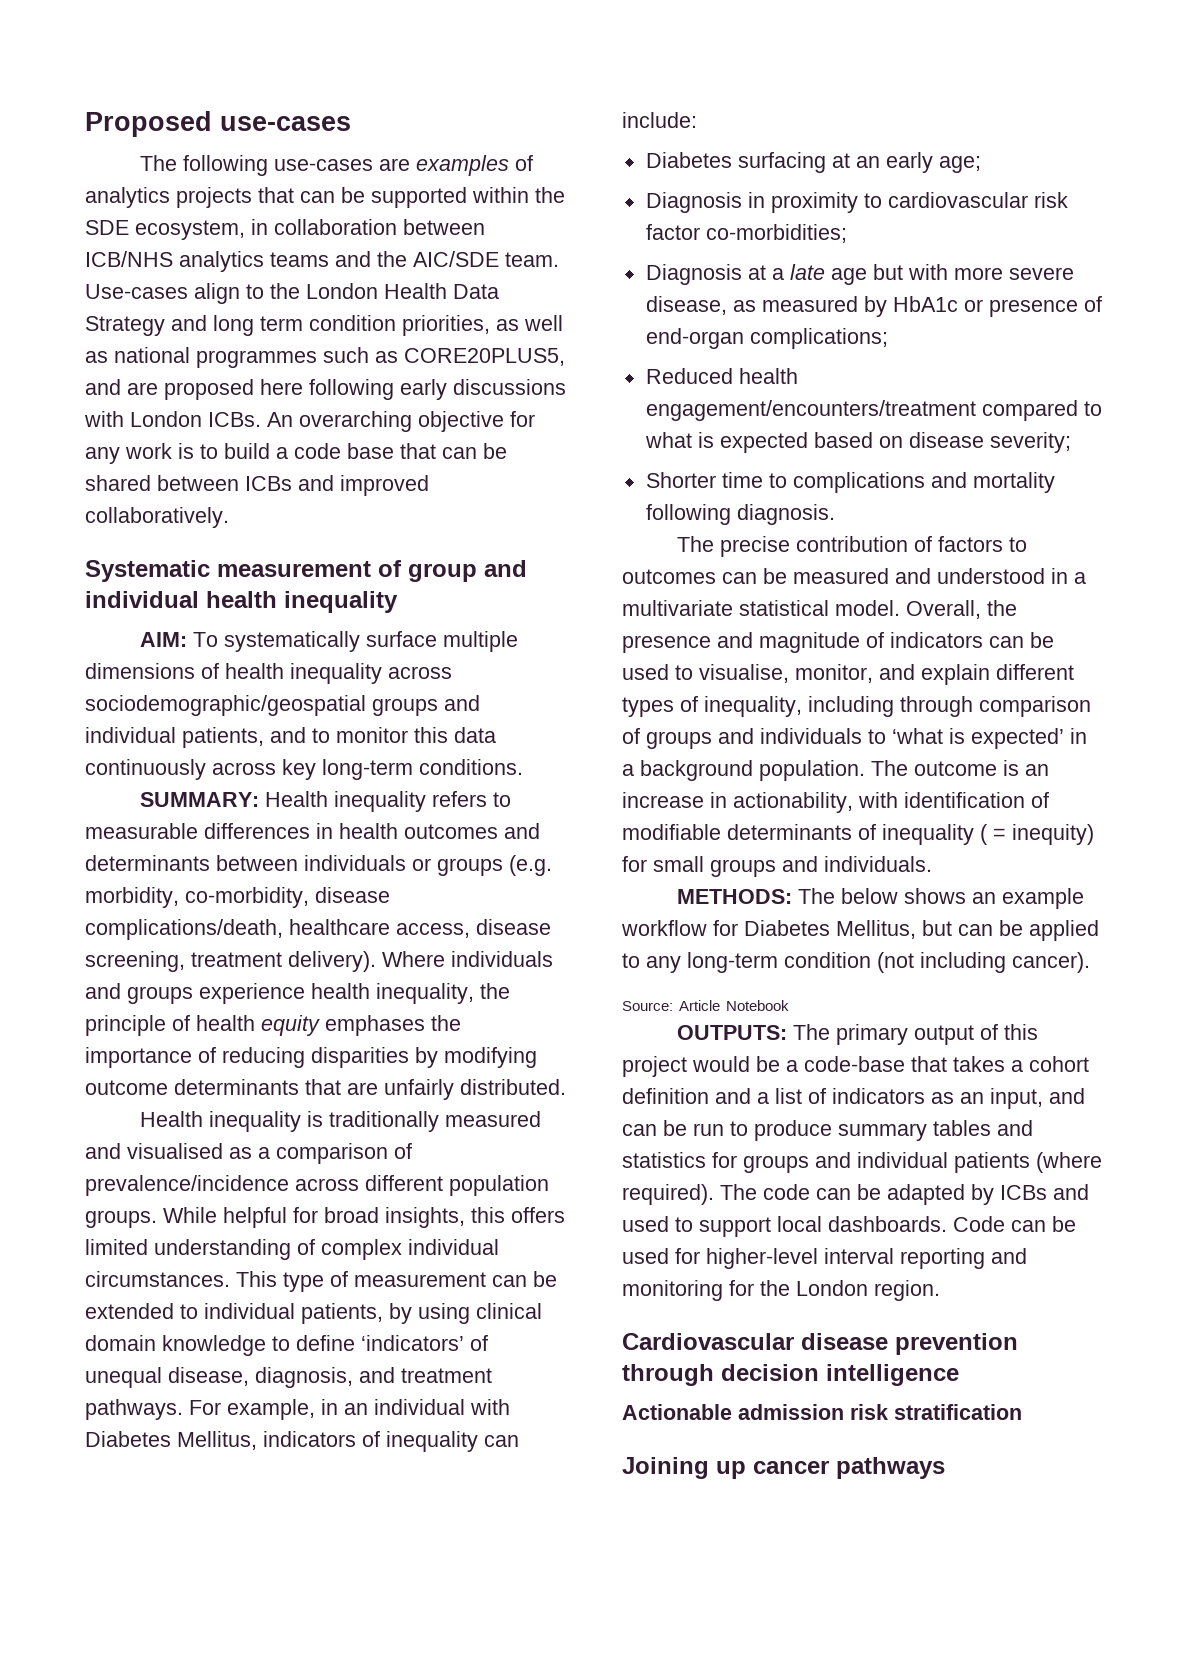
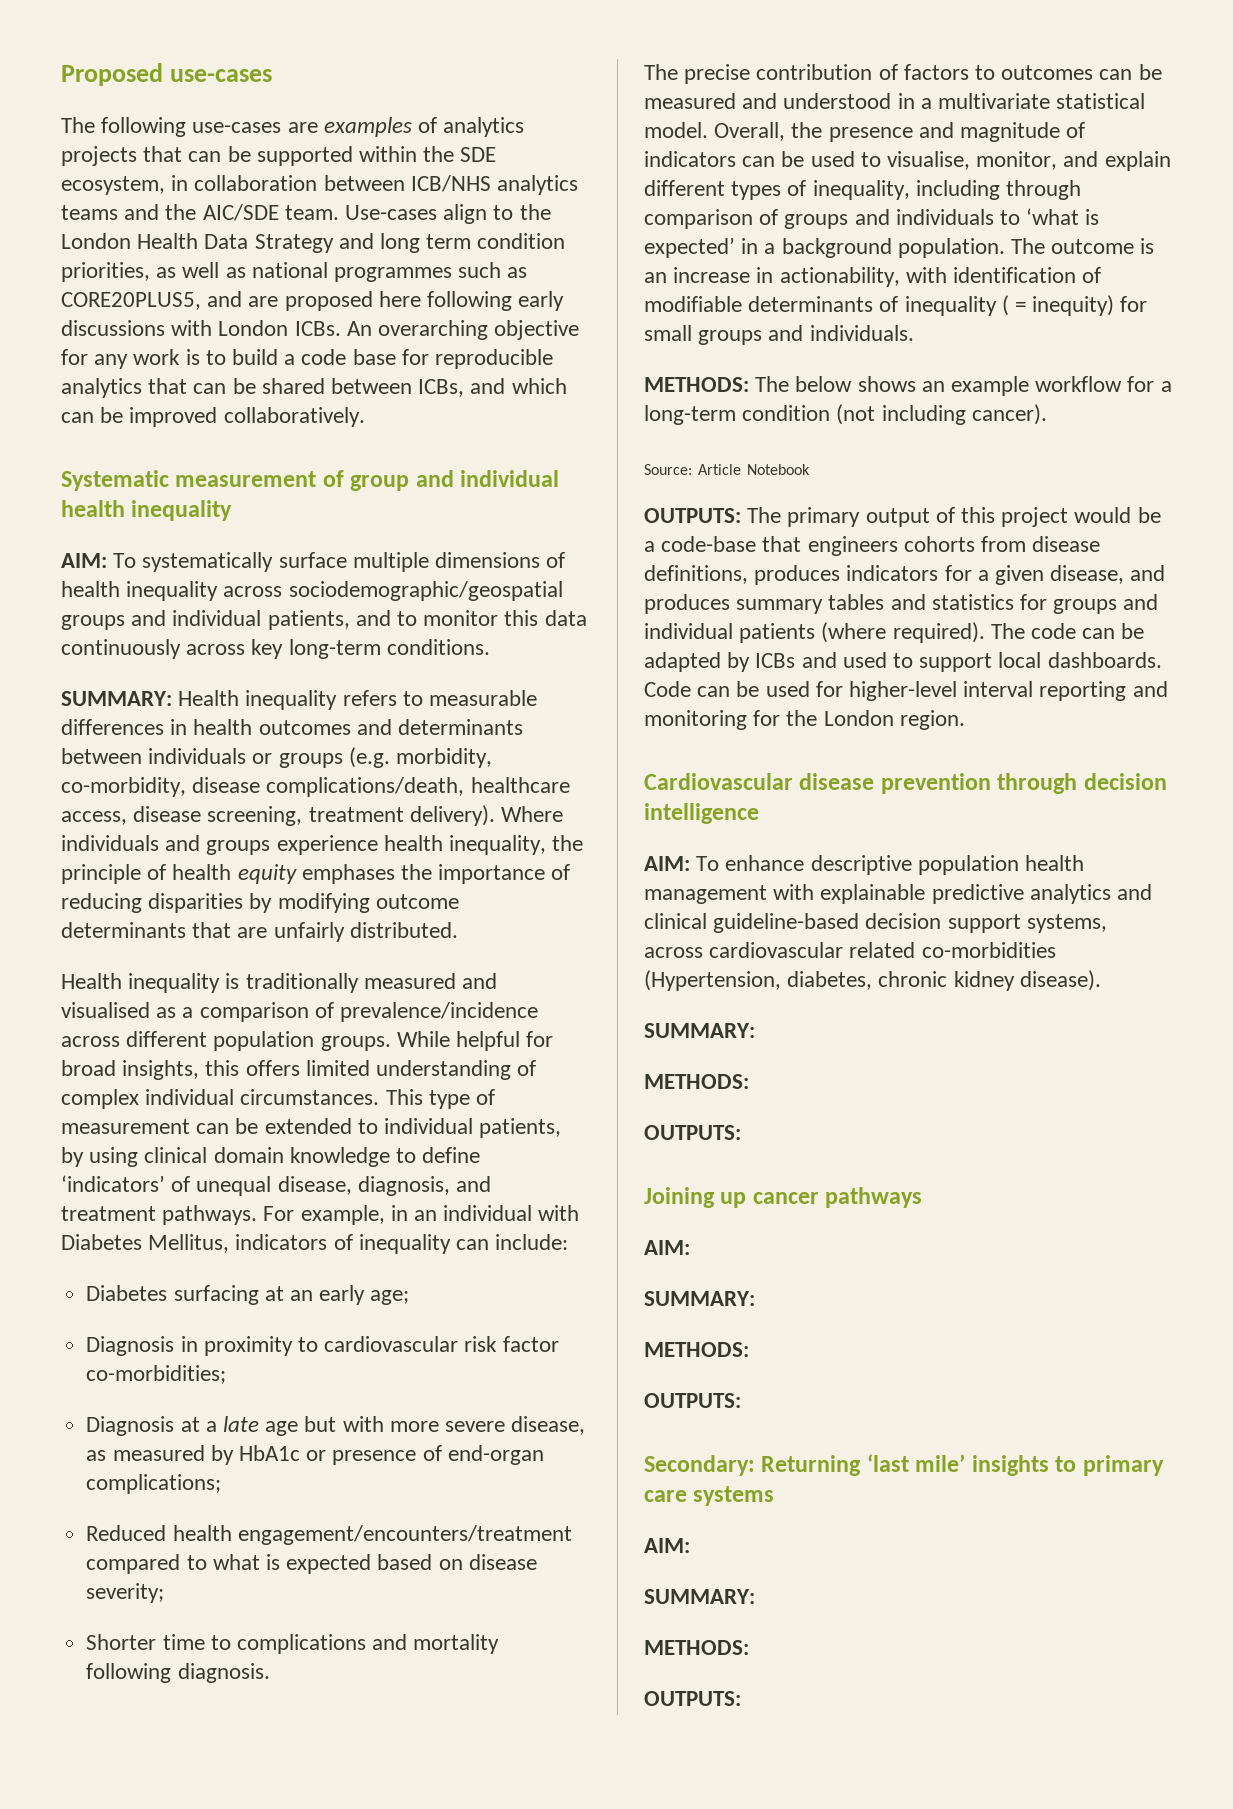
(394, 451) none -> [401,349,554,369] [61,378,142,398] for reproducible analytics
[245,475,334,491] ICBs and -> [418,378,567,397] [61,407,124,423] ICBs, and which can be
[744,920,1099,941] [622,953,681,973] Diabetes Mellitus, but can be applied to any -> [1160,381,1172,392] a
[953,1056,1089,1072] [622,1088,1085,1109] [622,1120,832,1141] takes a cohort definition and a list of indicators as an input, and can be run to produce -> [807,536,1101,556] [644,565,1166,585] [644,594,730,614] engineers cohorts from disease definitions, produces indicators for a given disease, and produces
[622,1404,1022,1420] [622,1457,945,1479] Actionable admission risk stratification // Joining up cancer pathways -> [644,855,1085,875] [644,884,1153,904] [644,913,1107,933] [644,942,1056,958] [644,970,1101,991] [644,1023,755,1038] [644,1074,749,1089] [644,1125,741,1140] [644,1187,923,1208] [644,1240,690,1255] [644,1291,755,1306] [644,1342,749,1357] [644,1393,741,1408] [644,1454,1164,1476] [644,1486,775,1506] [644,1538,690,1553] [644,1589,755,1604] [644,1640,749,1655] [644,1691,741,1706] AIM: To enhance descriptive population health management with explainable predictive analytics and clinical guideline-based decision support systems, across cardiovascular related co-morbidities (Hypertension, diabetes, chronic kidney disease). // SUMMARY: // METHODS: // OUTPUTS: // Joining up cancer pathways // AIM: // SUMMARY: // METHODS: // OUTPUTS: // Secondary: Returning ‘last mile’ insights to primary care systems // AIM: // SUMMARY: // METHODS: // OUTPUTS:

